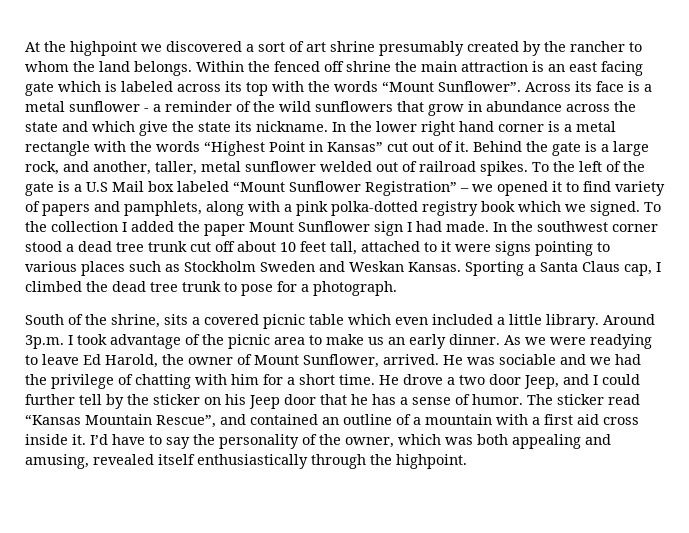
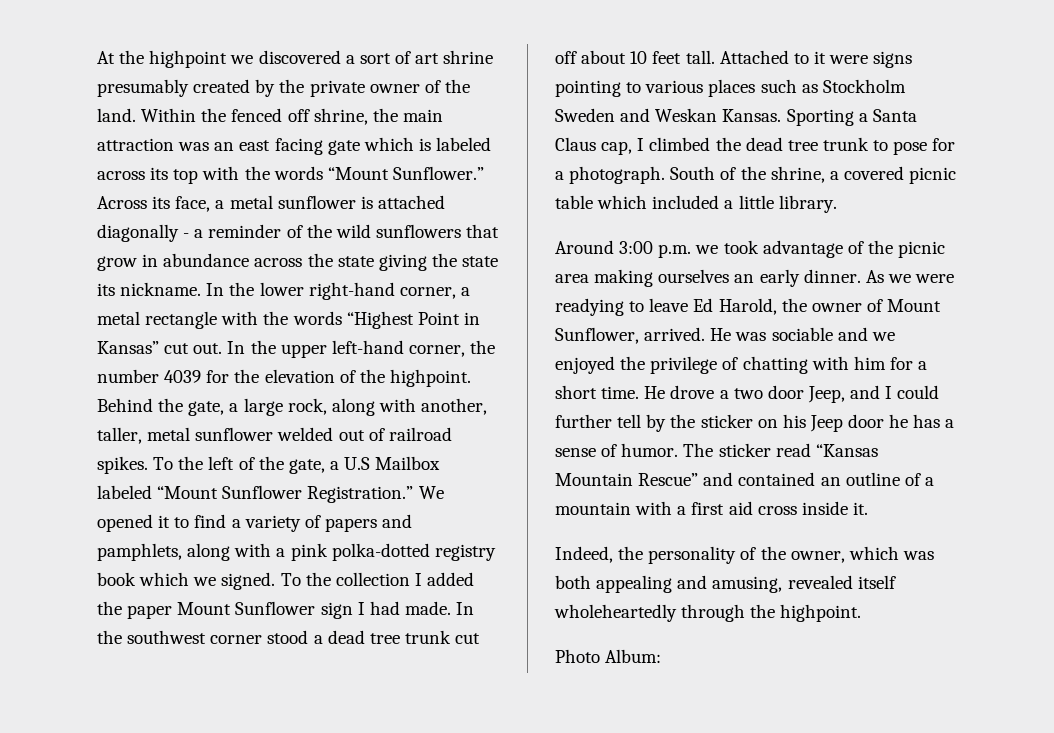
[570,41,642,52] [25,61,192,76] rancher to whom the land belongs. -> [309,79,470,97] [97,108,136,122] private owner of the land.
[346,61,391,72] shrine -> [313,108,368,125] shrine,
[532,61,544,72] is -> [178,142,210,151] was
[438,81,521,92] Sunflower”. -> [392,166,484,180] Sunflower.”
[596,81,640,92] face is -> [175,196,211,212] face,
(140, 106) none -> [360,195,445,209] [97,224,179,242] is attached diagonally
[62,121,168,136] and which give -> [378,254,427,271] giving
[421,121,560,136] right hand corner is -> [308,282,456,300] right-hand corner,
[412,141,597,156] out of it. Behind the gate is -> [193,340,496,358] [97,369,471,387] [97,398,225,416] out. In the upper left-hand corner, the number 4039 for the elevation of the highpoint. Behind the gate,
[63,161,89,172] and -> [331,398,416,416] along with
[25,181,493,196] gate is a U.S Mail box labeled “Mount Sunflower Registration” – we -> [288,456,441,474] [97,485,444,503] gate, a U.S Mailbox labeled “Mount Sunflower Registration.” We
(611, 186) none -> [231,519,241,528] a
[330,241,420,255] tall, attached -> [685,50,789,64] tall. Attached
(397, 288) // -> (666, 175) none
[164,314,188,325] sits -> (825, 174) none
[395,317,428,325] even -> (648, 202) none
[603,314,655,325] [25,335,73,349] Around 3p.m. I -> [555,240,719,258] // Around 3:00 p.m. we
[309,334,384,345] to make us -> [594,269,730,287] making ourselves
[615,354,641,365] had -> [555,356,615,374] enjoyed
[320,394,347,405] that -> (885, 421) none
[156,415,216,428] Rescue”, -> [638,473,699,486] Rescue”
[90,434,190,449] I’d have to say -> [555,546,613,563] // Indeed,
[197,454,308,469] enthusiastically -> [554,604,677,622] wholeheartedly
(467, 461) none -> [555,649,662,663] // Photo Album:

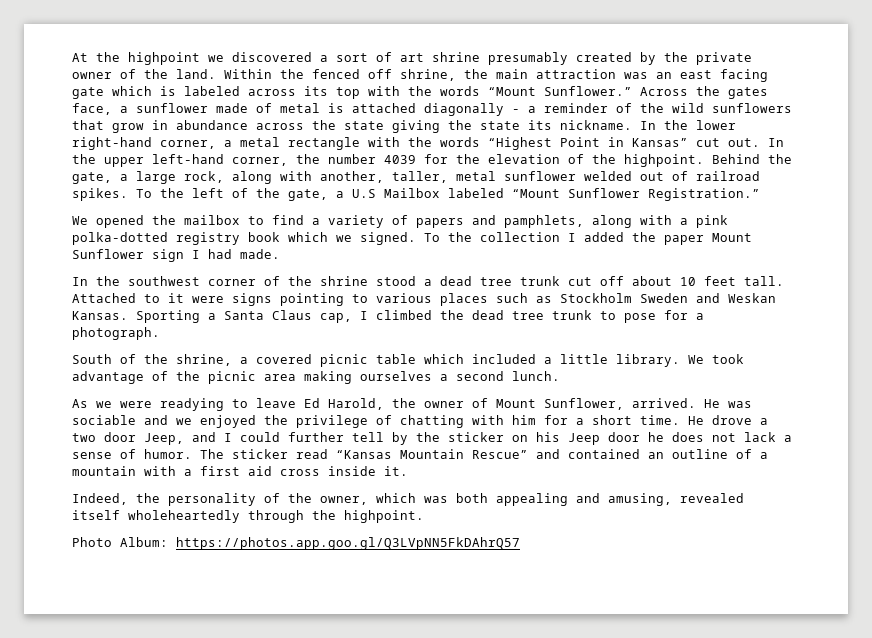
[152,195,356,212] its face, a metal sunflower -> [696,86,768,99] [72,103,320,115] the gates face, a sunflower made of metal
(414, 494) none -> (760, 194) //
[158,515,171,528] it -> [152,215,240,225] the mailbox
(451, 608) none -> (280, 254) //
(263, 639) none -> [264,276,368,286] of the shrine
(666, 175) none -> (160, 333) //
[555,240,719,258] // Around 3:00 p.m. we -> [688,355,704,364] We
[734,269,861,287] an early dinner. -> [440,371,560,381] a second lunch. //
[913,414,941,428] has -> [672,432,776,442] does not lack
(662, 656) none -> [176,537,520,550] https://photos.app.goo.gl/Q3LVpNN5FkDAhrQ57

